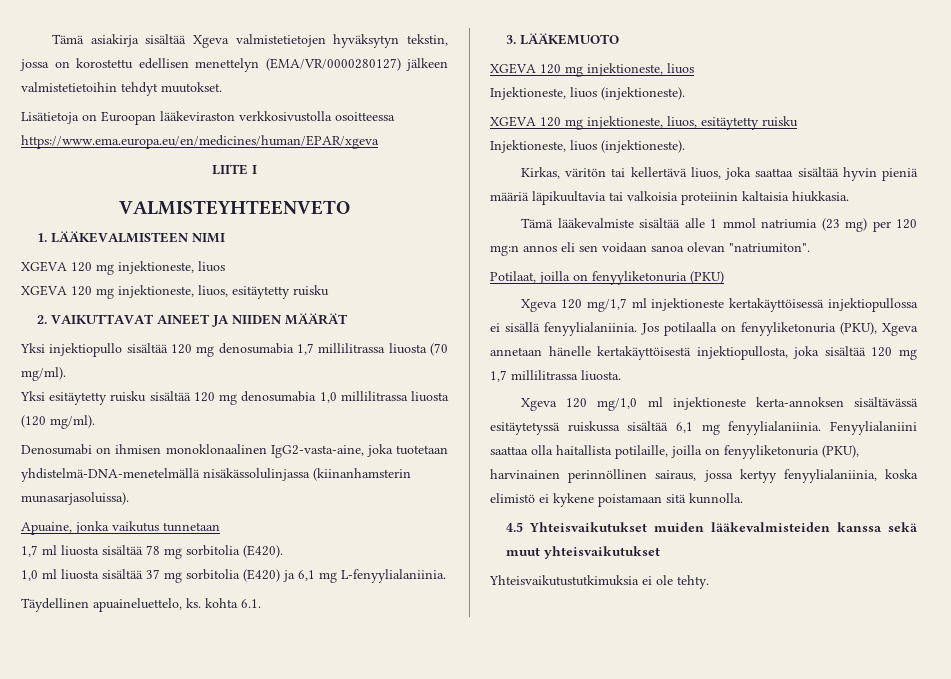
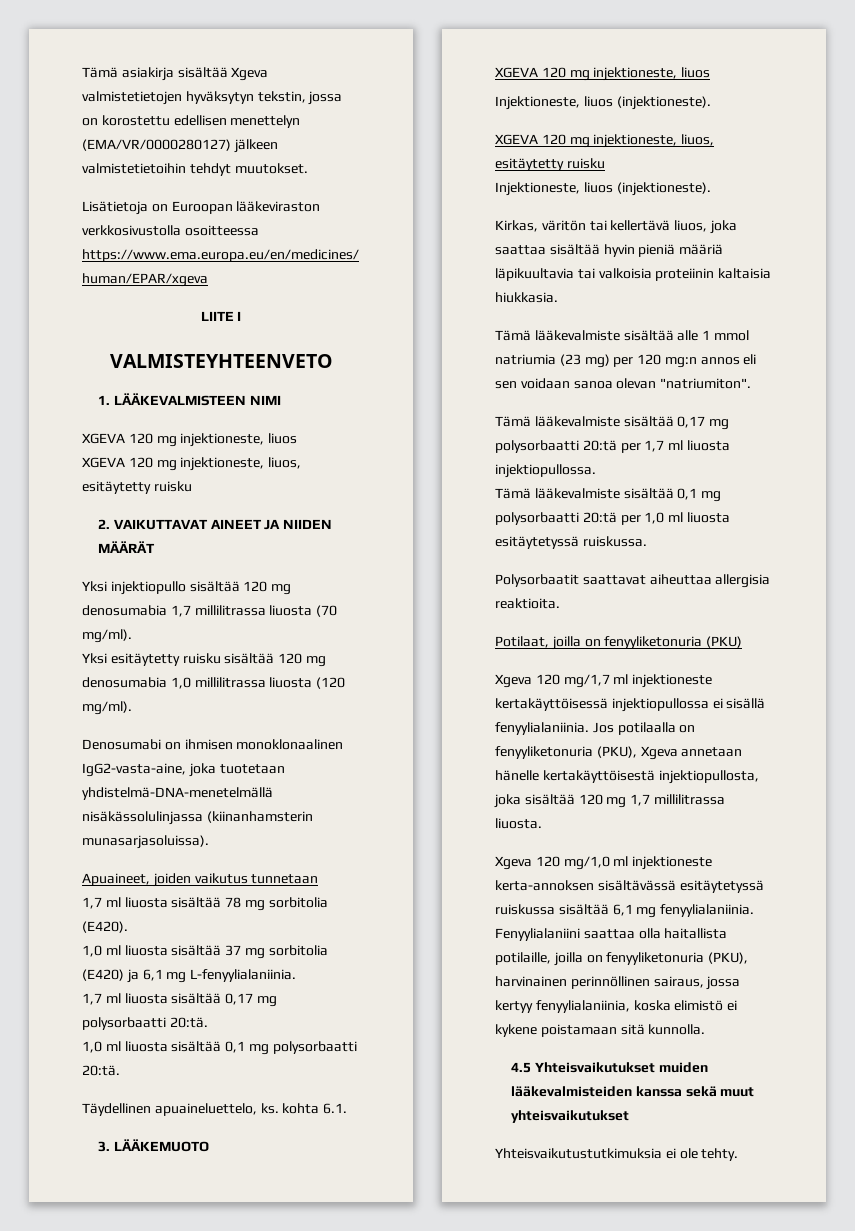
[21,521,109,535] Apuaine, jonka -> [82,873,191,887] Apuaineet, joiden
(446, 576) none -> [82,993,277,1007] [82,1017,208,1030] [82,1041,357,1055] [82,1065,120,1076] // 1,7 ml liuosta sisältää 0,17 mg polysorbaatti 20:tä. // 1,0 ml liuosta sisältää 0,1 mg polysorbaatti 20:tä.
(810, 248) none -> [495,416,730,430] [495,440,730,453] [495,464,596,478] [495,488,722,502] [495,512,730,525] [495,536,647,549] [495,574,771,588] [495,598,560,609] // Tämä lääkevalmiste sisältää 0,17 mg polysorbaatti 20:tä per 1,7 ml liuosta injektiopullossa. // Tämä lääkevalmiste sisältää 0,1 mg polysorbaatti 20:tä per 1,0 ml liuosta esitäytetyssä ruiskussa. // Polysorbaatit saattavat aiheuttaa allergisia reaktioita.

